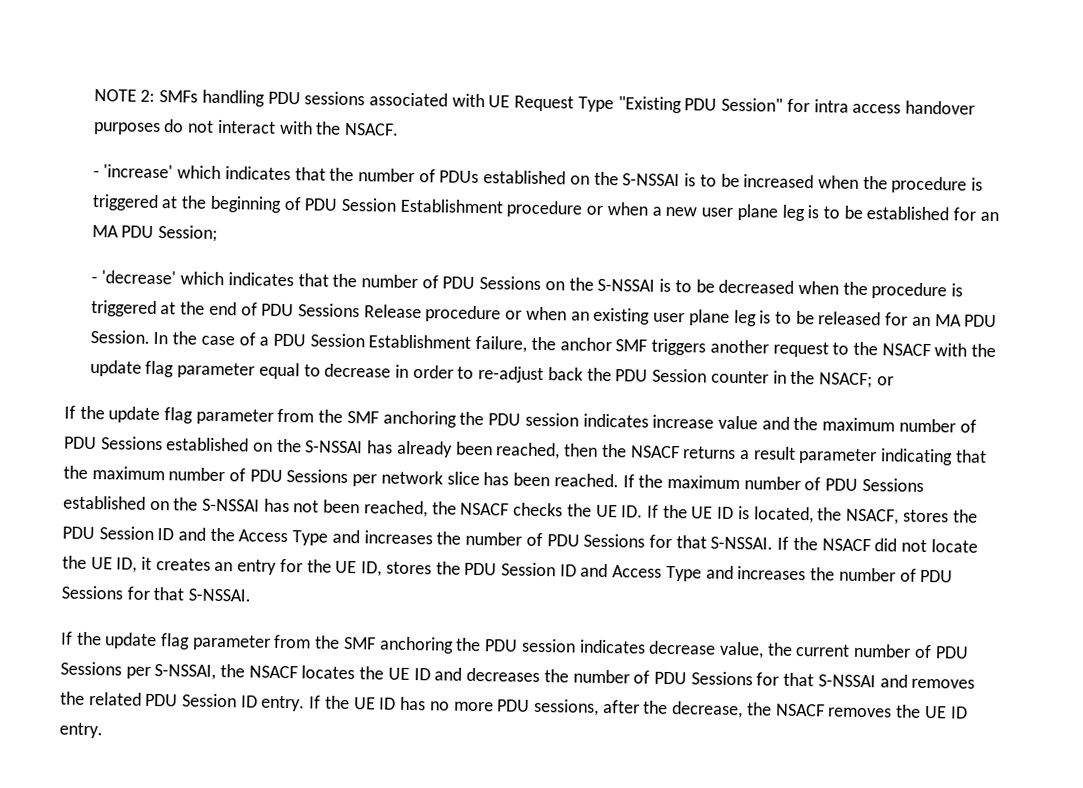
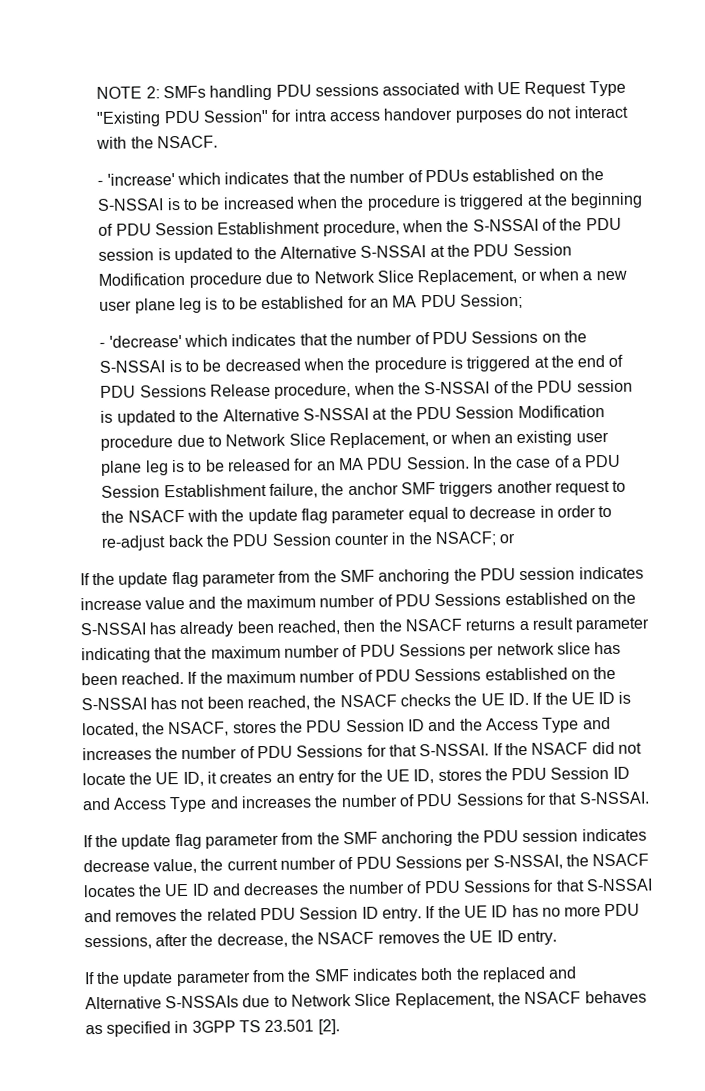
[506,200,583,218] procedure -> [322,217,622,237] [98,243,572,264] [98,269,518,288] procedure, when the S-NSSAI of the PDU session is updated to the Alternative S-NSSAI at the PDU Session Modification procedure due to Network Slice Replacement,
[425,305,502,323] procedure -> [274,379,633,399] [100,405,605,426] [100,432,429,451] procedure, when the S-NSSAI of the PDU session is updated to the Alternative S-NSSAI at the PDU Session Modification procedure due to Network Slice Replacement,
(103, 730) none -> [83,966,578,987] [84,990,647,1010] [84,1019,340,1037] // If the update parameter from the SMF indicates both the replaced and Alternative S-NSSAIs due to Network Slice Replacement, the NSACF behaves as specified in 3GPP TS 23.501 [2].

